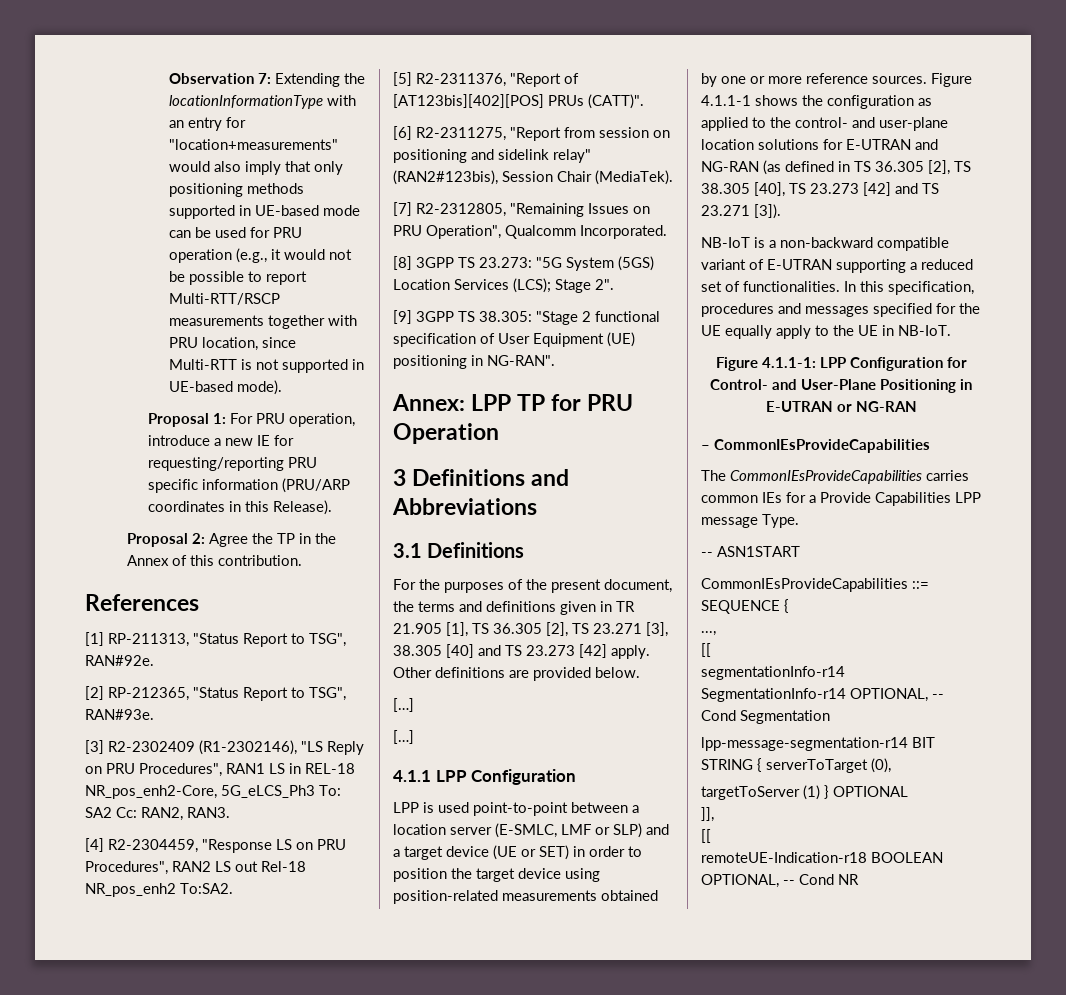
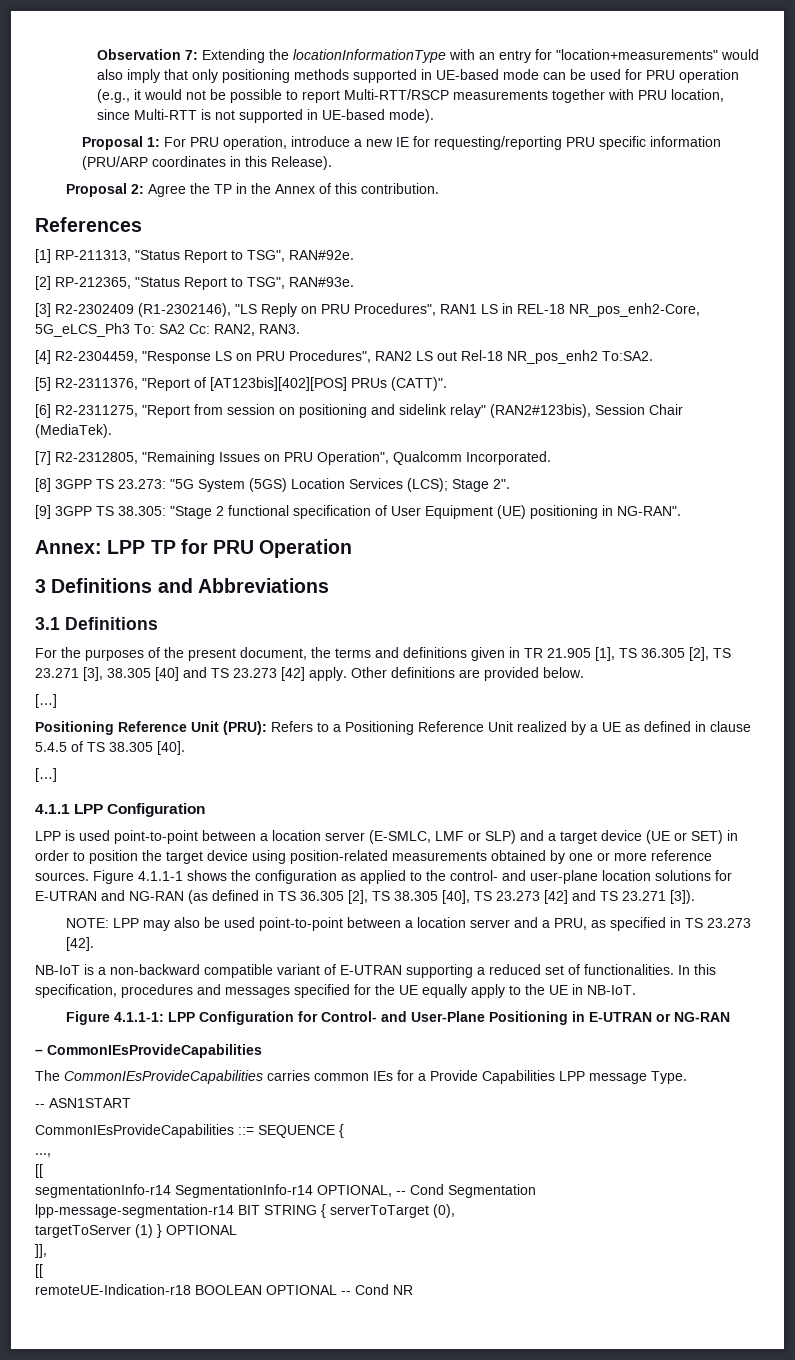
(414, 705) none -> [35,721,751,735] [35,741,185,755] // Positioning Reference Unit (PRU): Refers to a Positioning Reference Unit realized by a UE as defined in clause 5.4.5 of TS 38.305 [40].
(781, 211) none -> [66,917,752,931] [66,937,95,951] // NOTE: LPP may also be used point-to-point between a location server and a PRU, as specified in TS 23.273 [42].
[701,874,779,888] OPTIONAL, -> [266,1285,337,1295] OPTIONAL

